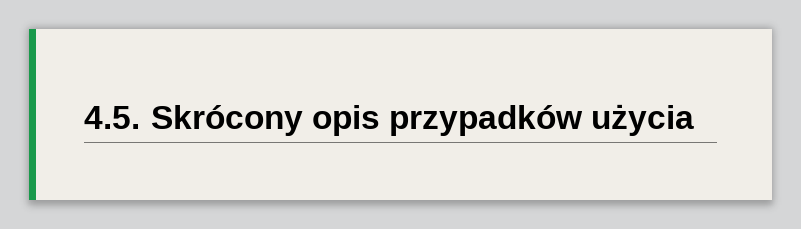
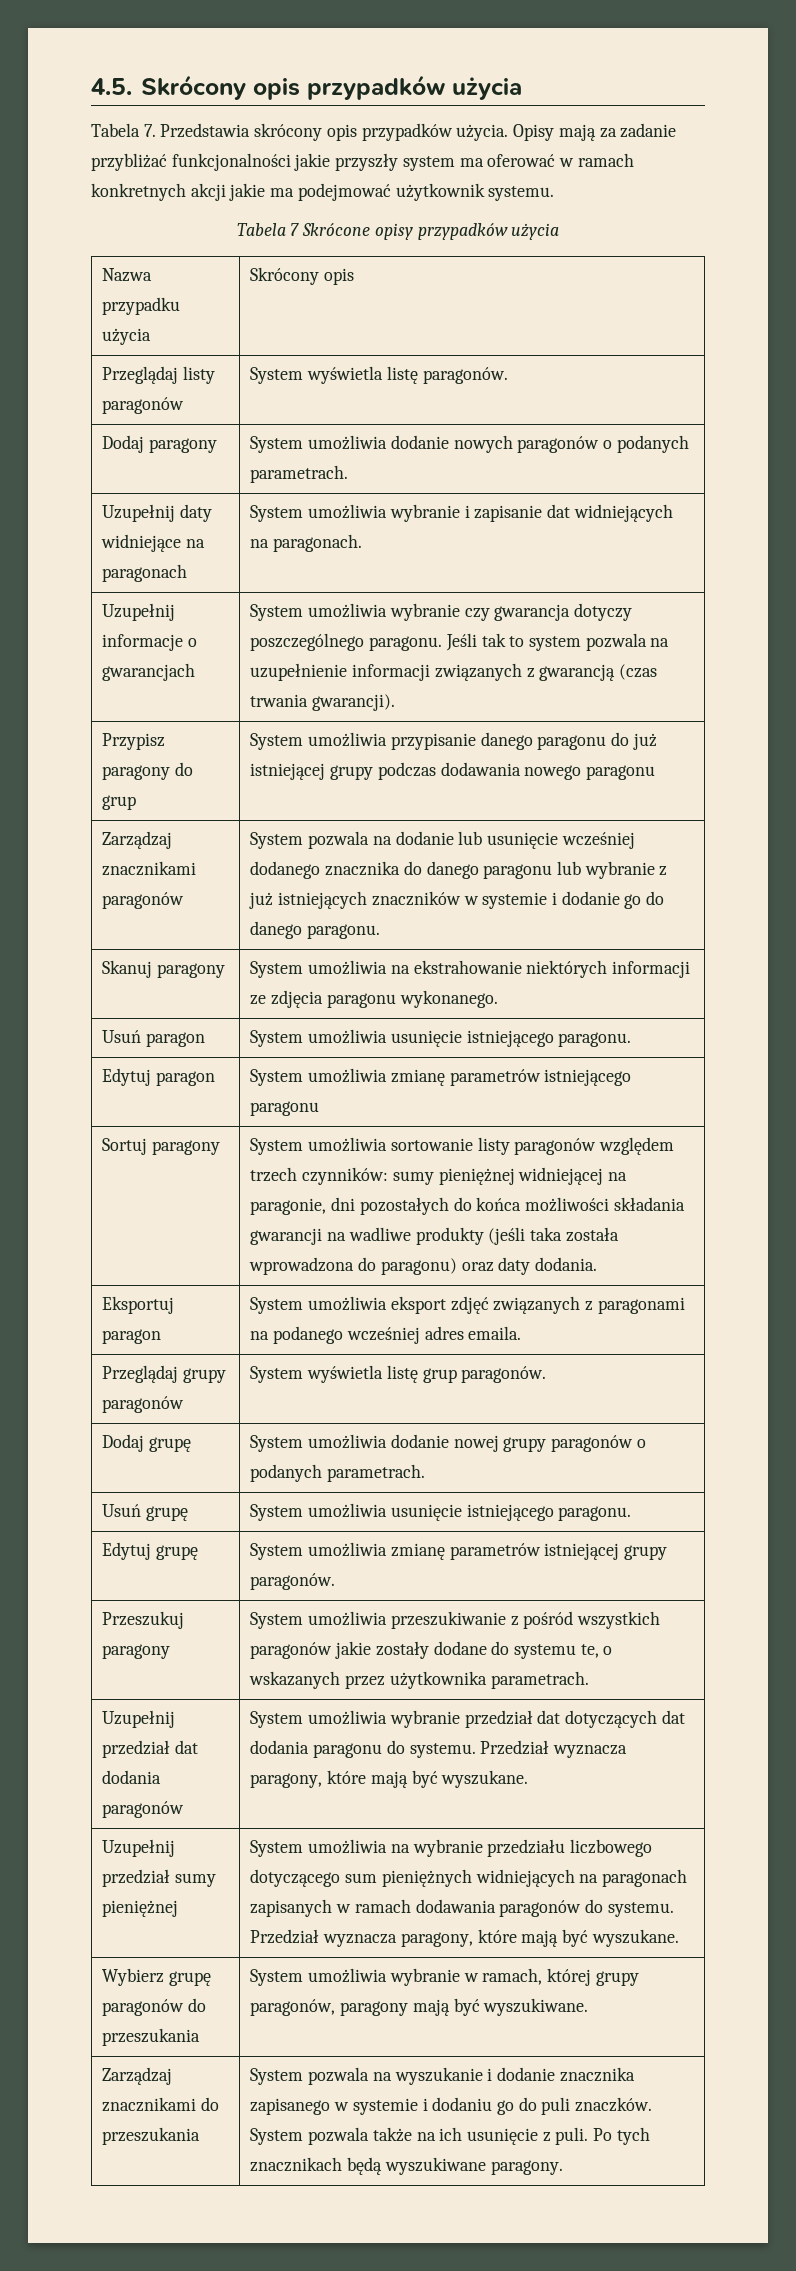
(694, 120) none -> [91,123,677,141] [91,153,634,171] [91,183,555,201] [236,223,560,240] [102,268,153,282] [102,297,181,315] [102,328,152,345] [250,267,355,285] [102,366,216,384] [102,397,185,414] [250,366,508,384] [102,435,218,453] [250,435,689,453] [250,465,349,483] [102,504,213,522] [101,534,206,552] [102,564,188,582] [250,504,673,522] [250,534,363,552] [102,603,176,621] [102,634,198,651] [102,663,196,681] [250,603,633,621] [250,633,670,651] [250,663,658,681] [250,694,396,711] [102,733,166,750] [102,762,194,780] [102,795,137,810] [250,732,657,750] [250,762,656,780] [102,831,173,849] [102,861,197,876] [102,892,185,909] [250,831,635,849] [250,861,668,879] [249,891,665,909] [250,921,381,939] [102,960,226,978] [250,960,691,978] [250,990,498,1008] [102,1030,206,1047] [250,1029,632,1047] [102,1068,216,1086] [250,1068,632,1086] [250,1101,320,1116] [102,1138,221,1155] [250,1137,675,1155] [250,1167,628,1185] [250,1197,685,1215] [250,1227,619,1245] [249,1257,598,1275] [102,1296,175,1314] [102,1329,162,1344] [250,1296,685,1314] [250,1326,522,1344] [102,1365,227,1383] [102,1396,185,1413] [250,1365,547,1383] [102,1434,192,1452] [250,1434,646,1452] [250,1464,426,1482] [102,1504,189,1521] [250,1503,632,1521] [102,1542,199,1560] [250,1542,668,1560] [250,1573,336,1590] [102,1611,185,1629] [102,1644,171,1659] [250,1611,661,1629] [250,1641,613,1659] [249,1671,589,1689] [102,1710,176,1728] [102,1740,199,1758] [102,1770,162,1784] [102,1801,185,1818] [250,1710,685,1728] [250,1740,628,1758] [250,1770,529,1788] [102,1839,176,1857] [102,1869,217,1887] [102,1900,179,1917] [250,1839,653,1857] [250,1869,688,1887] [250,1899,674,1917] [250,1929,679,1947] [102,1968,212,1986] [102,1998,207,2016] [102,2028,201,2046] [250,1968,639,1986] [250,1998,589,2016] [102,2067,173,2085] [102,2097,220,2112] [102,2127,201,2145] [250,2067,635,2085] [250,2097,653,2115] [250,2127,650,2145] [250,2157,563,2175] // Tabela 7. Przedstawia skrócony opis przypadków użycia. Opisy mają za zadanie przybliżać funkcjonalności jakie przyszły system ma oferować w ramach konkretnych akcji jakie ma podejmować użytkownik systemu. // Tabela 7 Skrócone opisy przypadków użycia // Nazwa przypadku użycia | Skrócony opis // Przeglądaj listy paragonów | System wyświetla listę paragonów. // Dodaj paragony | System umożliwia dodanie nowych paragonów o podanych parametrach. // Uzupełnij daty widniejące na paragonach | System umożliwia wybranie i zapisanie dat widniejących na paragonach. // Uzupełnij informacje o gwarancjach | System umożliwia wybranie czy gwarancja dotyczy poszczególnego paragonu. Jeśli tak to system pozwala na uzupełnienie informacji związanych z gwarancją (czas trwania gwarancji). // Przypisz paragony do grup | System umożliwia przypisanie danego paragonu do już istniejącej grupy podczas dodawania nowego paragonu // Zarządzaj znacznikami paragonów | System pozwala na dodanie lub usunięcie wcześniej dodanego znacznika do danego paragonu lub wybranie z już istniejących znaczników w systemie i dodanie go do danego paragonu. // Skanuj paragony | System umożliwia na ekstrahowanie niektórych informacji ze zdjęcia paragonu wykonanego. // Usuń paragon | System umożliwia usunięcie istniejącego paragonu. // Edytuj paragon | System umożliwia zmianę parametrów istniejącego paragonu // Sortuj paragony | System umożliwia sortowanie listy paragonów względem trzech czynników: sumy pieniężnej widniejącej na paragonie, dni pozostałych do końca możliwości składania gwarancji na wadliwe produkty (jeśli taka została wprowadzona do paragonu) oraz daty dodania. // Eksportuj paragon | System umożliwia eksport zdjęć związanych z paragonami na podanego wcześniej adres emaila. // Przeglądaj grupy paragonów | System wyświetla listę grup paragonów. // Dodaj grupę | System umożliwia dodanie nowej grupy paragonów o podanych parametrach. // Usuń grupę | System umożliwia usunięcie istniejącego paragonu. // Edytuj grupę | System umożliwia zmianę parametrów istniejącej grupy paragonów. // Przeszukuj paragony | System umożliwia przeszukiwanie z pośród wszystkich paragonów jakie zostały dodane do systemu te, o wskazanych przez użytkownika parametrach. // Uzupełnij przedział dat dodania paragonów | System umożliwia wybranie przedział dat dotyczących dat dodania paragonu do systemu. Przedział wyznacza paragony, które mają być wyszukane. // Uzupełnij przedział sumy pieniężnej | System umożliwia na wybranie przedziału liczbowego dotyczącego sum pieniężnych widniejących na paragonach zapisanych w ramach dodawania paragonów do systemu. Przedział wyznacza paragony, które mają być wyszukane. // Wybierz grupę paragonów do przeszukania | System umożliwia wybranie w ramach, której grupy paragonów, paragony mają być wyszukiwane. // Zarządzaj znacznikami do przeszukania | System pozwala na wyszukanie i dodanie znacznika zapisanego w systemie i dodaniu go do puli znaczków. System pozwala także na ich usunięcie z puli. Po tych znacznikach będą wyszukiwane paragony.

